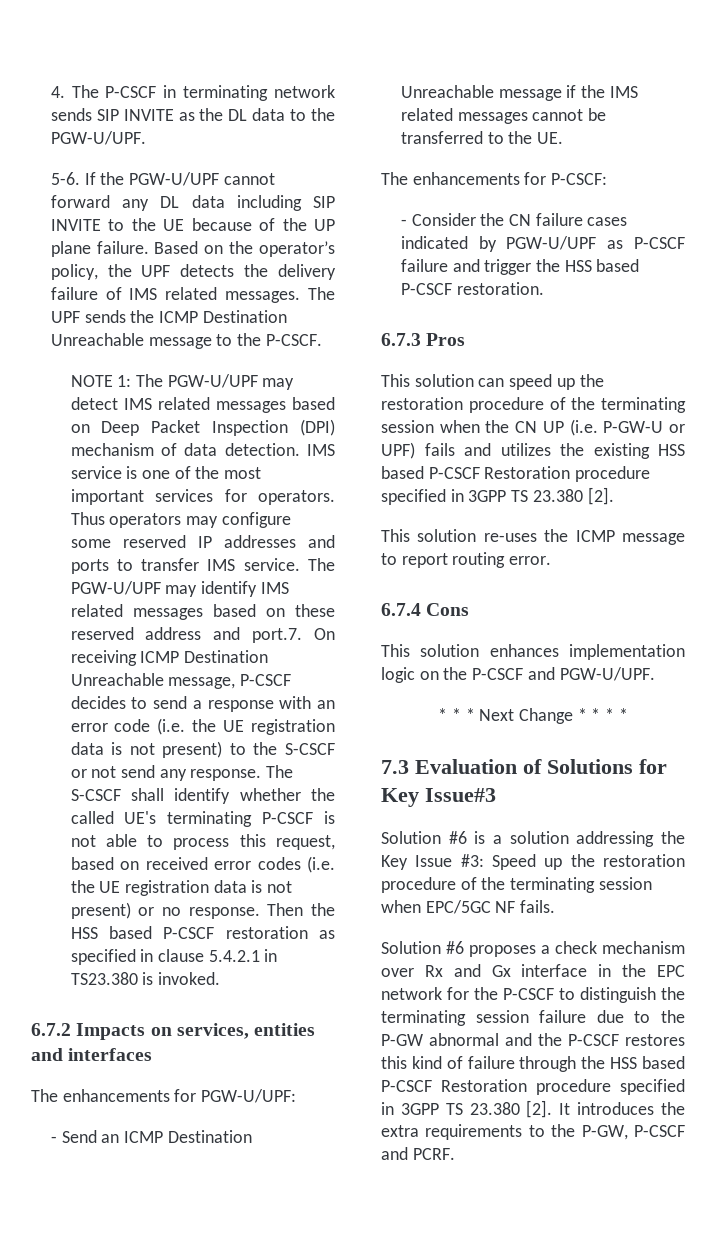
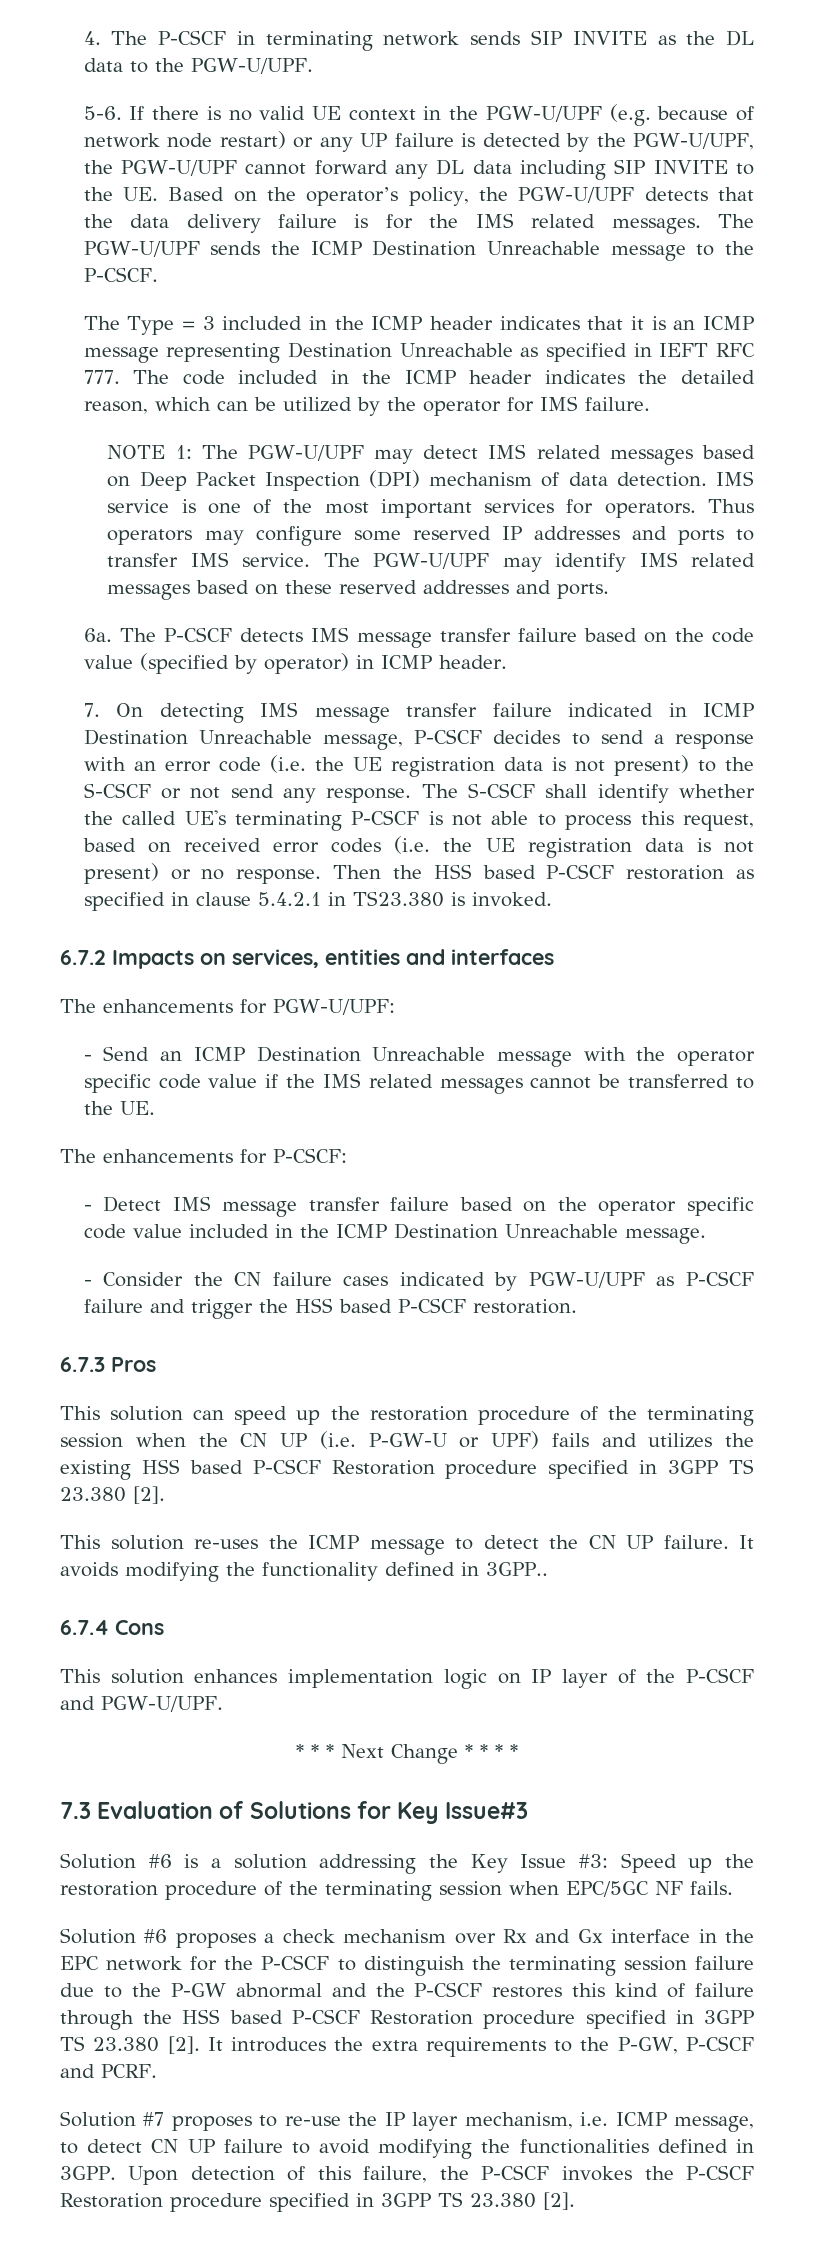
(96, 178) none -> [152,104,754,126] [83,131,755,152] there is no valid UE context in the PGW-U/UPF (e.g. because of network node restart) or any UP failure is detected by the PGW-U/UPF,
[163,218,336,231] [50,241,149,257] UE because of the UP plane failure. -> [123,187,159,201] UE.
[141,264,336,280] [50,287,122,300] UPF detects the delivery failure of -> [518,187,754,203] [83,214,459,233] PGW-U/UPF detects that the data delivery failure is for the
[50,311,80,323] UPF -> [83,241,200,257] PGW-U/UPF
(322, 340) none -> [83,316,755,335] [83,342,755,363] [83,370,755,385] [83,396,650,416] // The Type = 3 included in the ICMP header indicates that it is an ICMP message representing Destination Unreachable as specified in IEFT RFC 777. The code included in the ICMP header indicates the detailed reason, which can be utilized by the operator for IMS failure.
[145,627,335,643] [70,650,137,666] address and port.7. On receiving -> [423,580,610,599] [83,627,754,648] [83,653,507,674] [83,702,687,723] addresses and ports. // 6a. The P-CSCF detects IMS message transfer failure based on the code value (specified by operator) in ICMP header. // 7. On detecting IMS message transfer failure indicated in
(562, 95) none -> [583,1047,755,1066] [83,1074,258,1093] with the operator specific code value
(608, 179) none -> [83,1196,754,1217] [83,1223,706,1244] // - Detect IMS message transfer failure based on the operator specific code value included in the ICMP Destination Unreachable message.
[401,552,552,568] report routing error. -> [483,1535,754,1549] [60,1562,548,1582] detect the CN UP failure. It avoids modifying the functionality defined in 3GPP..
(439, 675) none -> [531,1669,636,1688] IP layer of
(455, 1154) none -> [60,2111,755,2132] [60,2139,754,2159] [60,2165,754,2185] [60,2192,575,2212] // Solution #7 proposes to re-use the IP layer mechanism, i.e. ICMP message, to detect CN UP failure to avoid modifying the functionalities defined in 3GPP. Upon detection of this failure, the P-CSCF invokes the P-CSCF Restoration procedure specified in 3GPP TS 23.380 [2].

